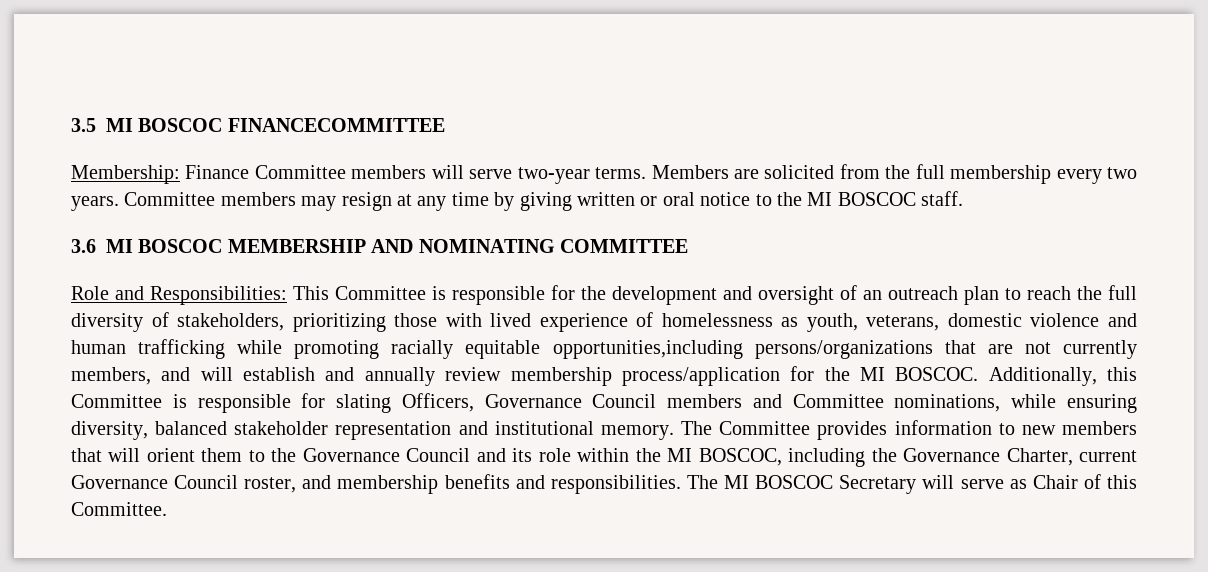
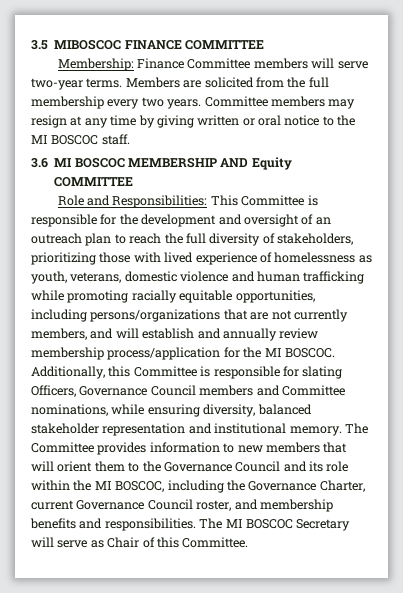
[106,118,445,132] MI BOSCOC FINANCECOMMITTEE -> [54,39,264,50] MIBOSCOC FINANCE COMMITTEE
[418,239,555,253] NOMINATING -> [251,157,292,170] Equity
[552,340,743,359] opportunities,including -> [235,290,315,303] [31,309,87,322] opportunities, including

